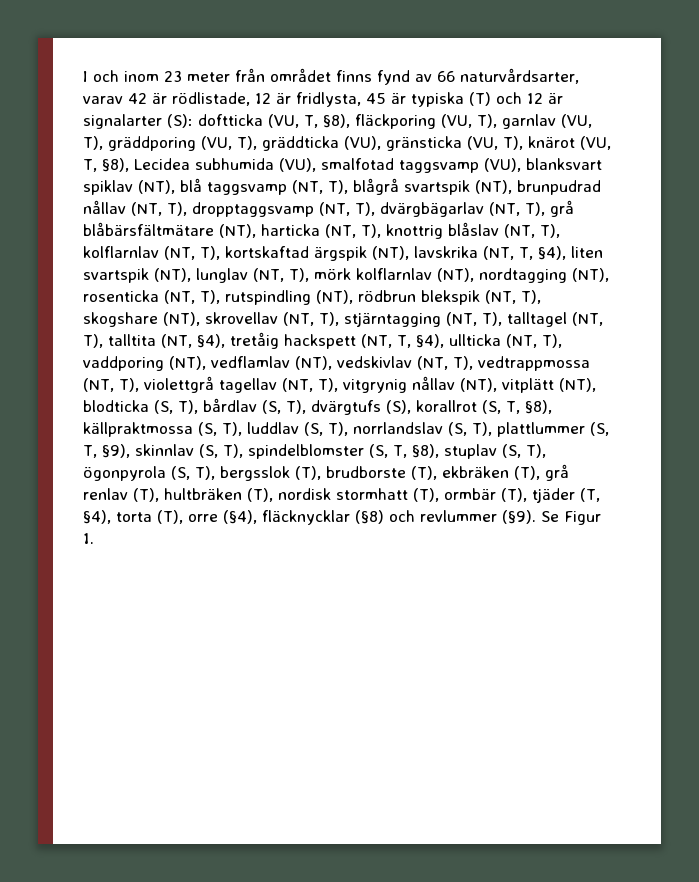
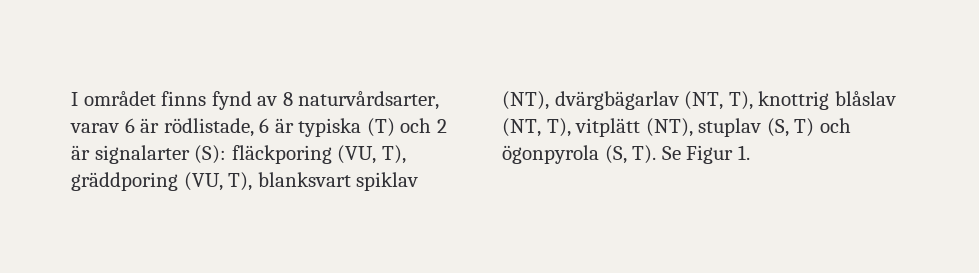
[93,68,265,82] och inom 23 meter från -> (78, 99) none
[437,71,455,82] 66 -> [282,92,293,106] 8
[128,93,147,104] 42 -> [124,118,135,133] 6
[255,92,386,107] 12 är fridlysta, 45 -> [259,118,270,133] 6
[527,93,543,104] 12 -> [436,119,447,133] 2
[198,114,592,129] [83,136,611,151] [83,158,602,173] [83,178,601,195] [83,200,574,217] [83,222,560,239] [83,246,603,261] [83,268,609,283] [83,290,541,305] [83,312,603,327] [83,332,562,349] [83,356,590,371] [83,376,596,393] [83,398,552,415] [83,422,609,437] [83,444,546,459] [83,464,569,481] [83,488,600,503] [83,510,536,525] doftticka (VU, T, §8), fläckporing (VU, T), garnlav (VU, T), gräddporing (VU, T), gräddticka (VU), gränsticka (VU, T), knärot (VU, T, §8), Lecidea subhumida (VU), smalfotad taggsvamp (VU), blanksvart spiklav (NT), blå taggsvamp (NT, T), blågrå svartspik (NT), brunpudrad nållav (NT, T), dropptaggsvamp (NT, T), dvärgbägarlav (NT, T), grå blåbärsfältmätare (NT), harticka (NT, T), knottrig blåslav (NT, T), kolflarnlav (NT, T), kortskaftad ärgspik (NT), lavskrika (NT, T, §4), liten svartspik (NT), lunglav (NT, T), mörk kolflarnlav (NT), nordtagging (NT), rosenticka (NT, T), rutspindling (NT), rödbrun blekspik (NT, T), skogshare (NT), skrovellav (NT, T), stjärntagging (NT, T), talltagel (NT, T), talltita (NT, §4), tretåig hackspett (NT, T, §4), ullticka (NT, T), vaddporing (NT), vedflamlav (NT), vedskivlav (NT, T), vedtrappmossa (NT, T), violettgrå tagellav (NT, T), vitgrynig nållav (NT), vitplätt (NT), blodticka (S, T), bårdlav (S, T), dvärgtufs (S), korallrot (S, T, §8), källpraktmossa (S, T), luddlav (S, T), norrlandslav (S, T), plattlummer (S, T, §9), skinnlav (S, T), spindelblomster (S, T, §8), stuplav (S, T), ögonpyrola (S, T), bergsslok (T), brudborste (T), ekbräken (T), grå renlav (T), hultbräken (T), nordisk stormhatt (T), ormbär (T), tjäder (T, §4), torta (T), orre (§4), fläcknycklar (§8) och revlummer (§9). -> [231,145,406,164] [71,172,419,191] [502,91,896,110] [502,118,851,137] [502,145,657,164] fläckporing (VU, T), gräddporing (VU, T), blanksvart spiklav (NT), dvärgbägarlav (NT, T), knottrig blåslav (NT, T), vitplätt (NT), stuplav (S, T) och ögonpyrola (S, T).

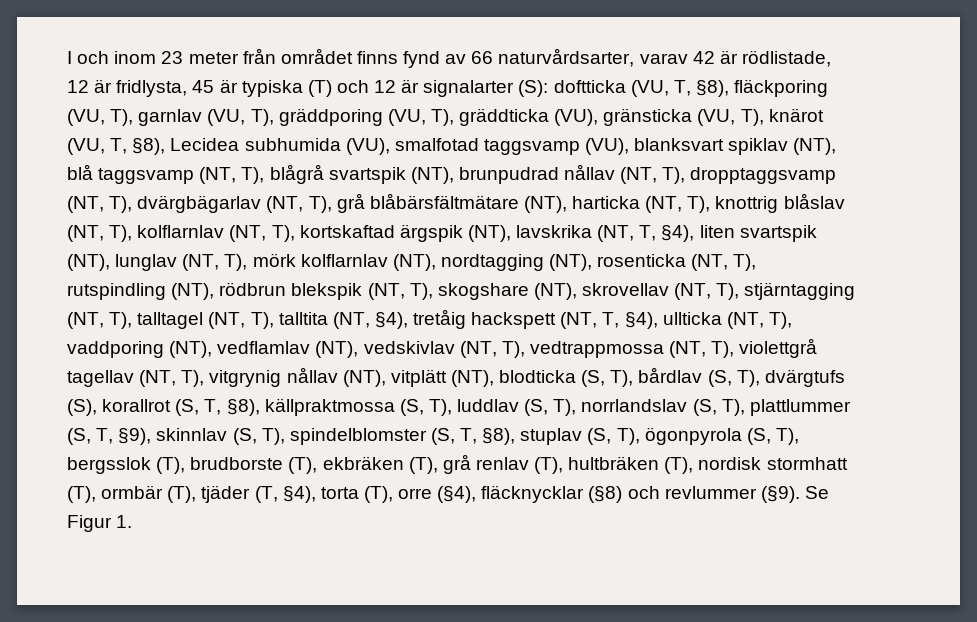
(78, 99) none -> [77,48,276,64] och inom 23 meter från
[282,92,293,106] 8 -> [471,51,494,64] 66
[124,118,135,133] 6 -> [692,51,715,64] 42
[259,118,270,133] 6 -> [67,79,215,97] 12 är fridlysta, 45
[436,119,447,133] 2 -> [374,80,397,93] 12
[231,145,406,164] [71,172,419,191] [502,91,896,110] [502,118,851,137] [502,145,657,164] fläckporing (VU, T), gräddporing (VU, T), blanksvart spiklav (NT), dvärgbägarlav (NT, T), knottrig blåslav (NT, T), vitplätt (NT), stuplav (S, T) och ögonpyrola (S, T). -> [553,79,829,97] [67,108,824,126] [67,138,837,155] [67,164,837,184] [67,193,845,213] [67,224,817,242] [67,253,757,271] [67,282,856,300] [67,309,792,329] [67,338,818,358] [67,367,845,387] [67,398,851,416] [67,427,799,445] [67,454,848,474] [67,485,800,503] doftticka (VU, T, §8), fläckporing (VU, T), garnlav (VU, T), gräddporing (VU, T), gräddticka (VU), gränsticka (VU, T), knärot (VU, T, §8), Lecidea subhumida (VU), smalfotad taggsvamp (VU), blanksvart spiklav (NT), blå taggsvamp (NT, T), blågrå svartspik (NT), brunpudrad nållav (NT, T), dropptaggsvamp (NT, T), dvärgbägarlav (NT, T), grå blåbärsfältmätare (NT), harticka (NT, T), knottrig blåslav (NT, T), kolflarnlav (NT, T), kortskaftad ärgspik (NT), lavskrika (NT, T, §4), liten svartspik (NT), lunglav (NT, T), mörk kolflarnlav (NT), nordtagging (NT), rosenticka (NT, T), rutspindling (NT), rödbrun blekspik (NT, T), skogshare (NT), skrovellav (NT, T), stjärntagging (NT, T), talltagel (NT, T), talltita (NT, §4), tretåig hackspett (NT, T, §4), ullticka (NT, T), vaddporing (NT), vedflamlav (NT), vedskivlav (NT, T), vedtrappmossa (NT, T), violettgrå tagellav (NT, T), vitgrynig nållav (NT), vitplätt (NT), blodticka (S, T), bårdlav (S, T), dvärgtufs (S), korallrot (S, T, §8), källpraktmossa (S, T), luddlav (S, T), norrlandslav (S, T), plattlummer (S, T, §9), skinnlav (S, T), spindelblomster (S, T, §8), stuplav (S, T), ögonpyrola (S, T), bergsslok (T), brudborste (T), ekbräken (T), grå renlav (T), hultbräken (T), nordisk stormhatt (T), ormbär (T), tjäder (T, §4), torta (T), orre (§4), fläcknycklar (§8) och revlummer (§9).

